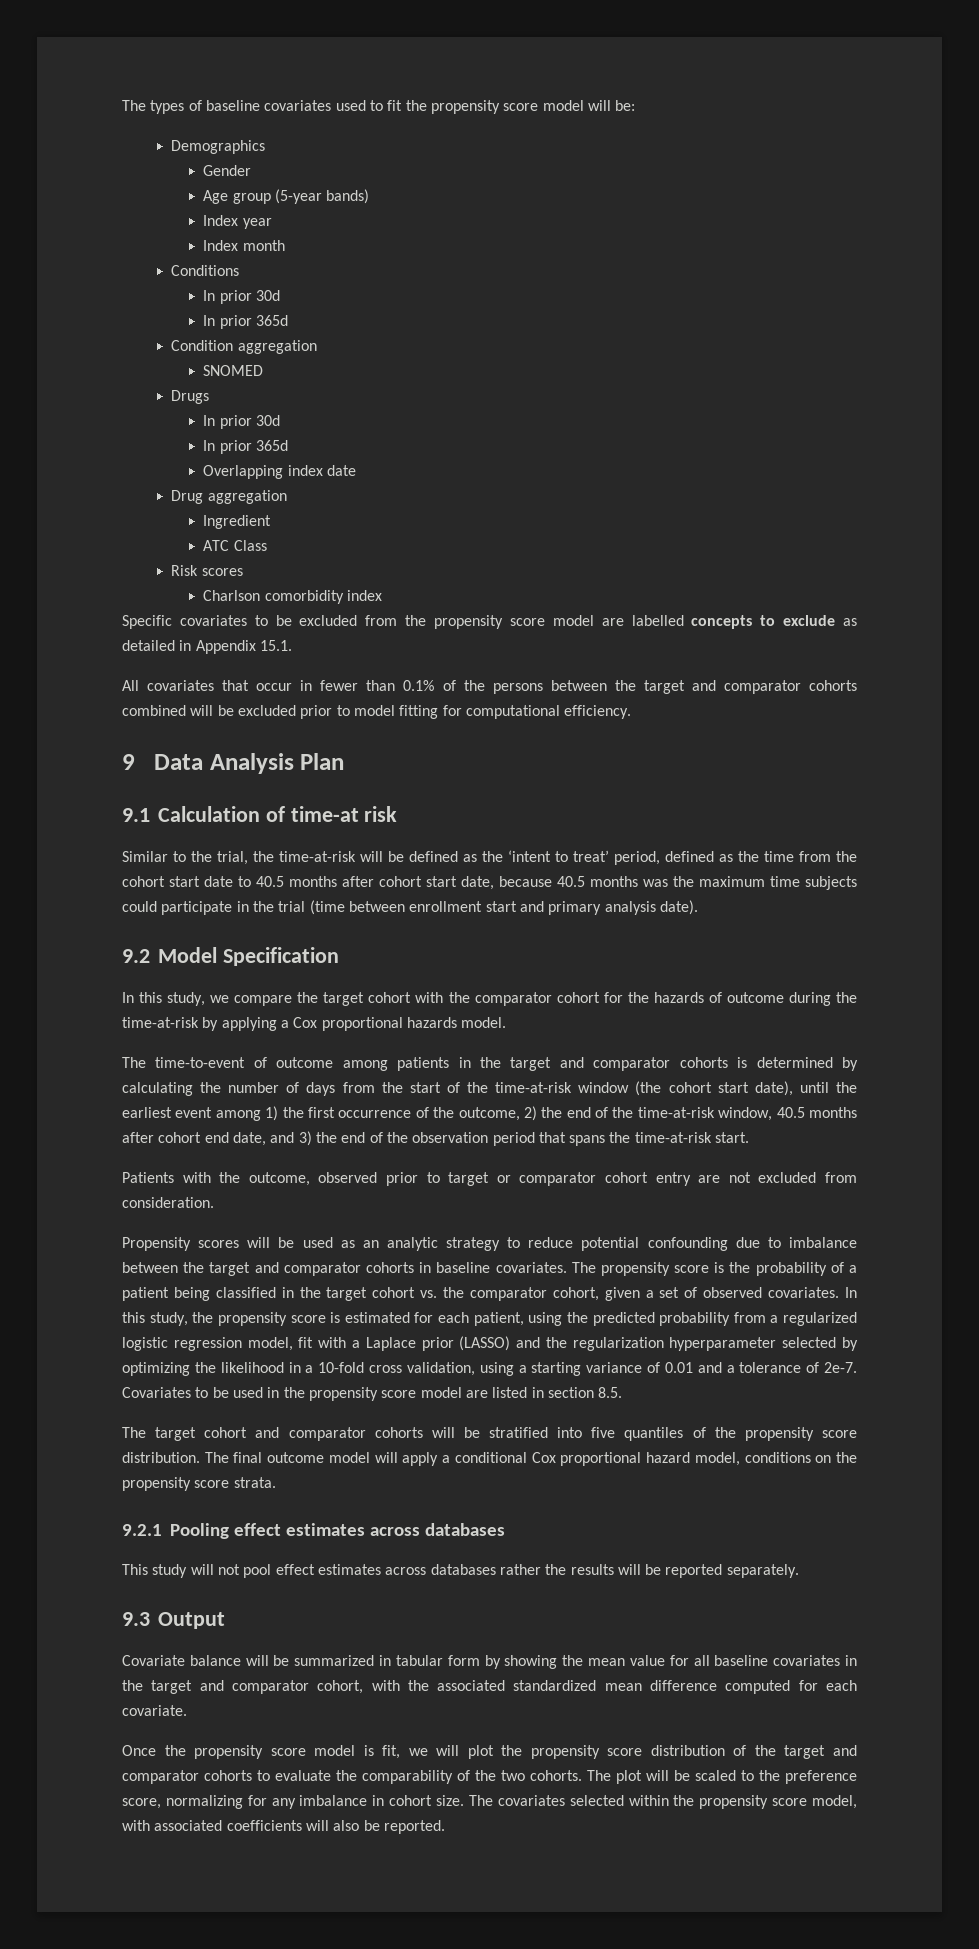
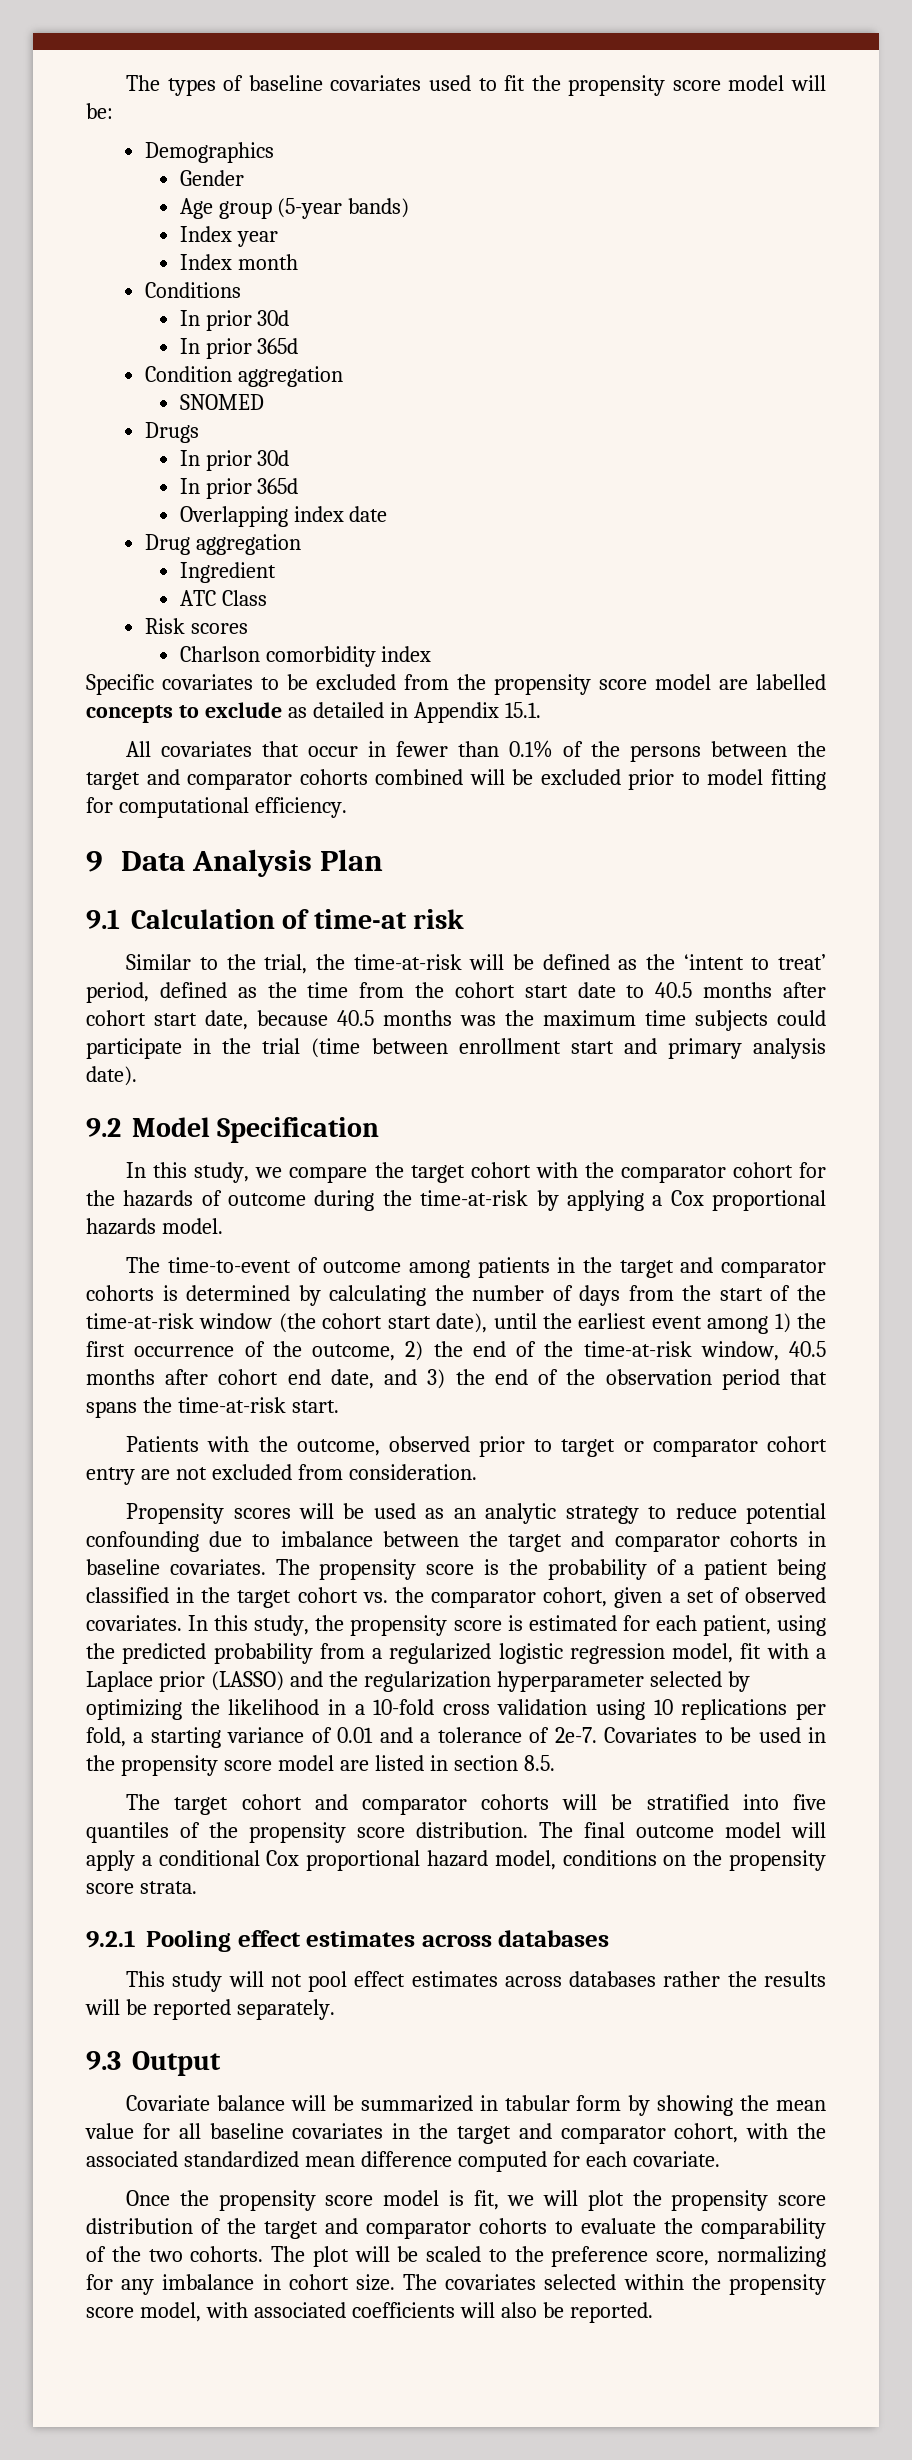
[406,1362,514,1376] validation, using -> [497,1699,826,1720] [86,1727,126,1747] validation using 10 replications per fold,

